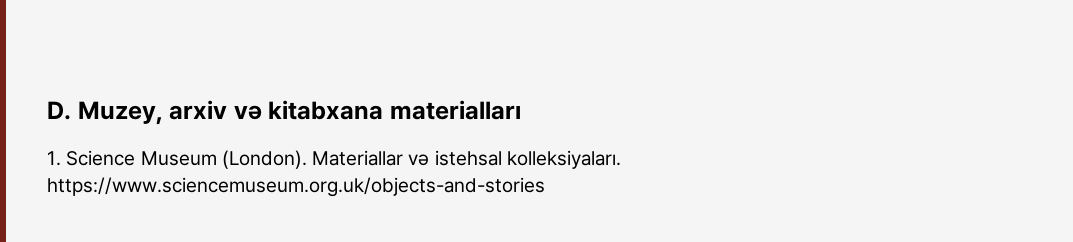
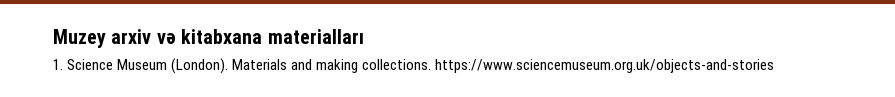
[47,101,163,125] D. Muzey, -> [53,29,106,48] Muzey
[312,150,621,169] Materiallar və istehsal kolleksiyaları. -> [232,59,432,73] Materials and making collections.

